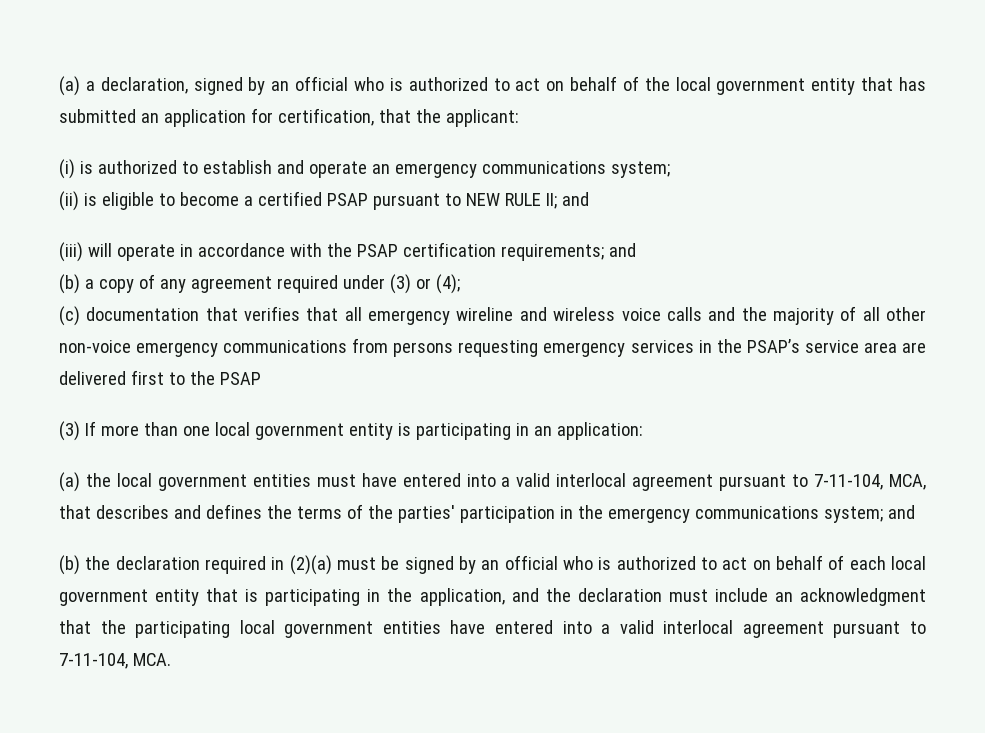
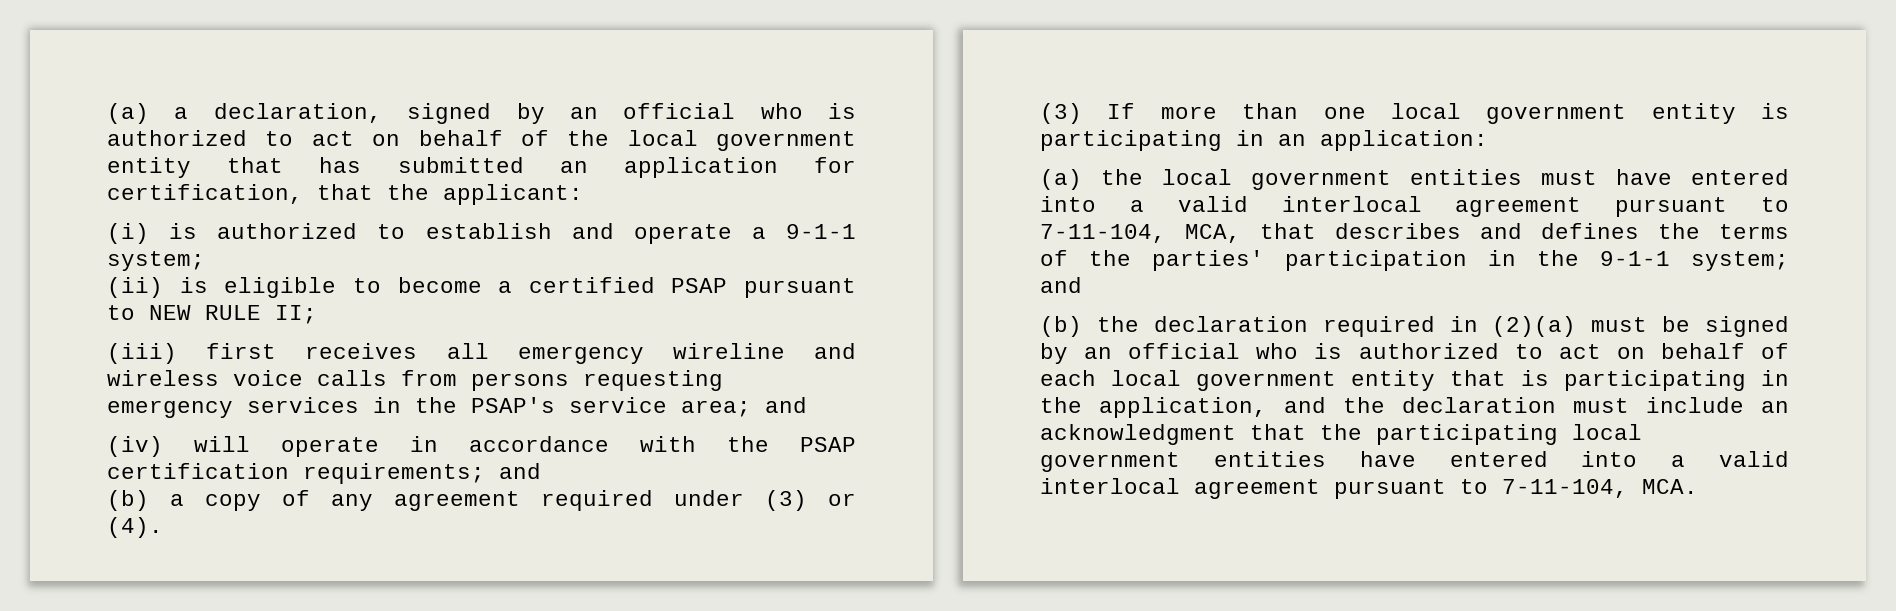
[371,161,606,178] an emergency communications -> [751,224,856,239] a 9-1-1
[561,192,589,206] [59,242,83,262] and // (iii) -> [107,343,856,364] [107,370,723,391] [107,397,807,418] [107,436,163,457] // (iii) first receives all emergency wireline and wireless voice calls from persons requesting emergency services in the PSAP's service area; and // (iv)
[435,274,460,294] [59,306,927,326] [59,338,927,357] [59,370,261,385] (4); // (c) documentation that verifies that all emergency wireline and wireless voice calls and the majority of all other non-voice emergency communications from persons requesting emergency services in the PSAP’s service area are delivered first to the PSAP -> [107,517,163,538] (4).
[607,506,819,523] emergency communications -> [1600,251,1670,266] 9-1-1

